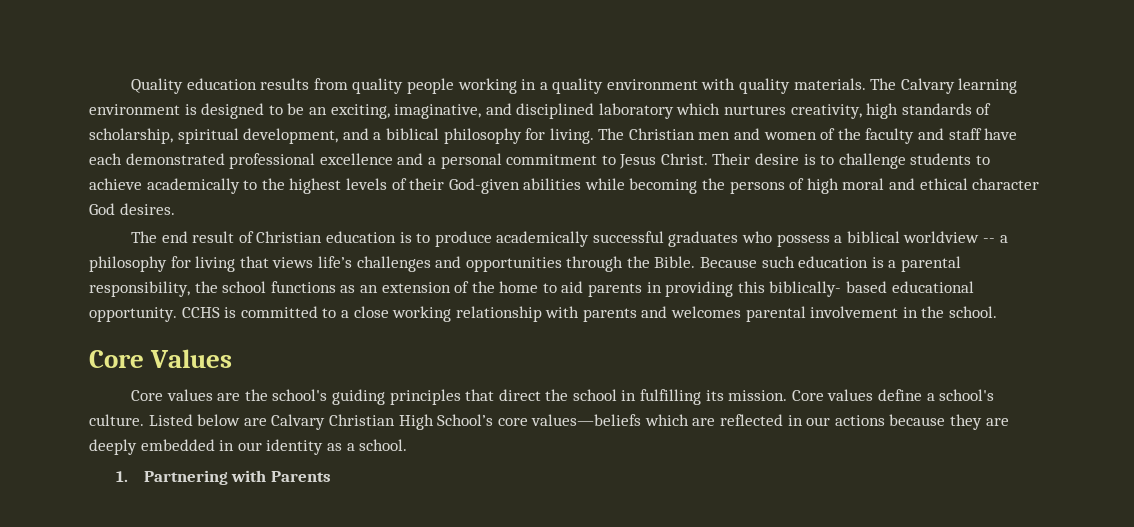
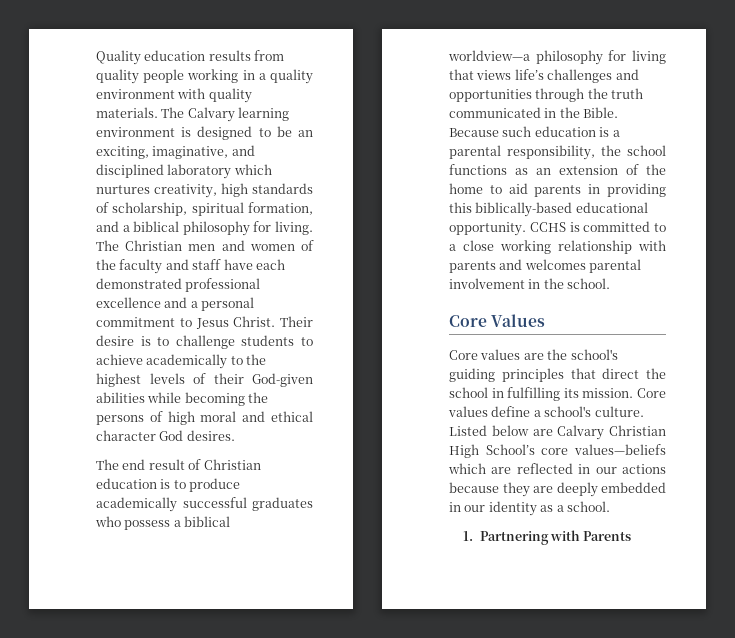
[243,128,339,144] development, -> [248,202,313,215] formation,
[903,231,1008,243] worldview -- a -> [448,50,530,61] worldview—a
(650, 262) none -> [611,88,644,99] [449,107,580,118] truth communicated in the
[769,281,888,297] biblically- based -> [475,202,573,217] biblically-based

